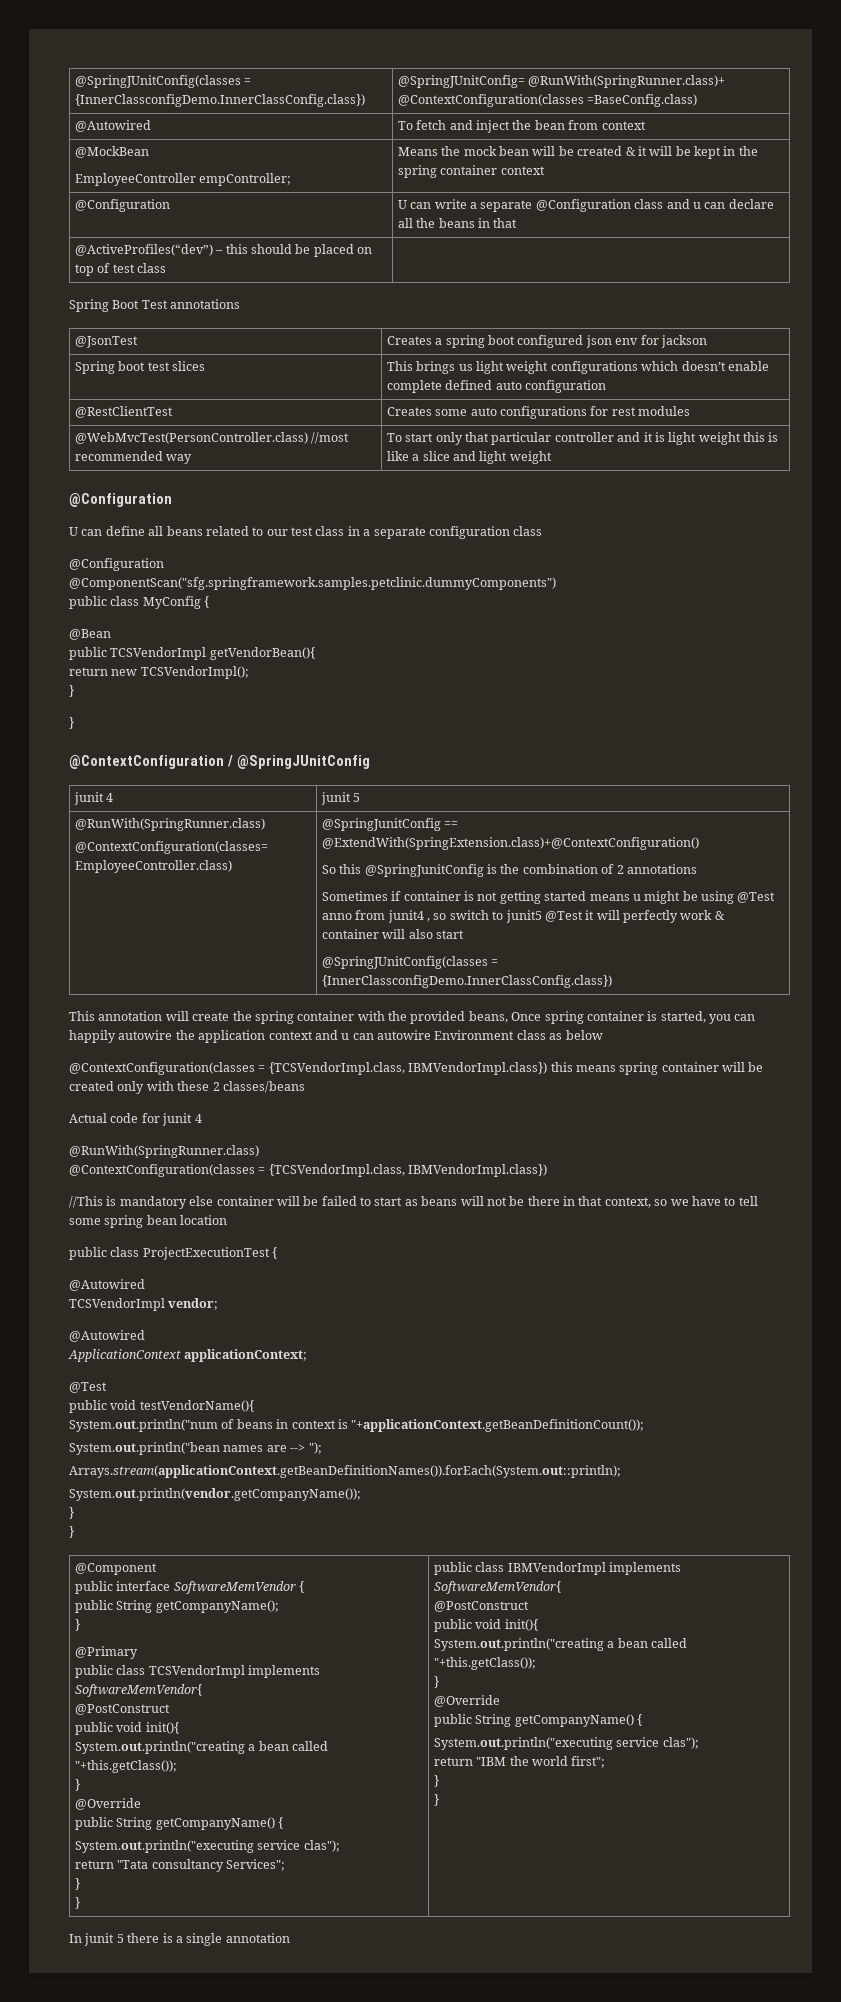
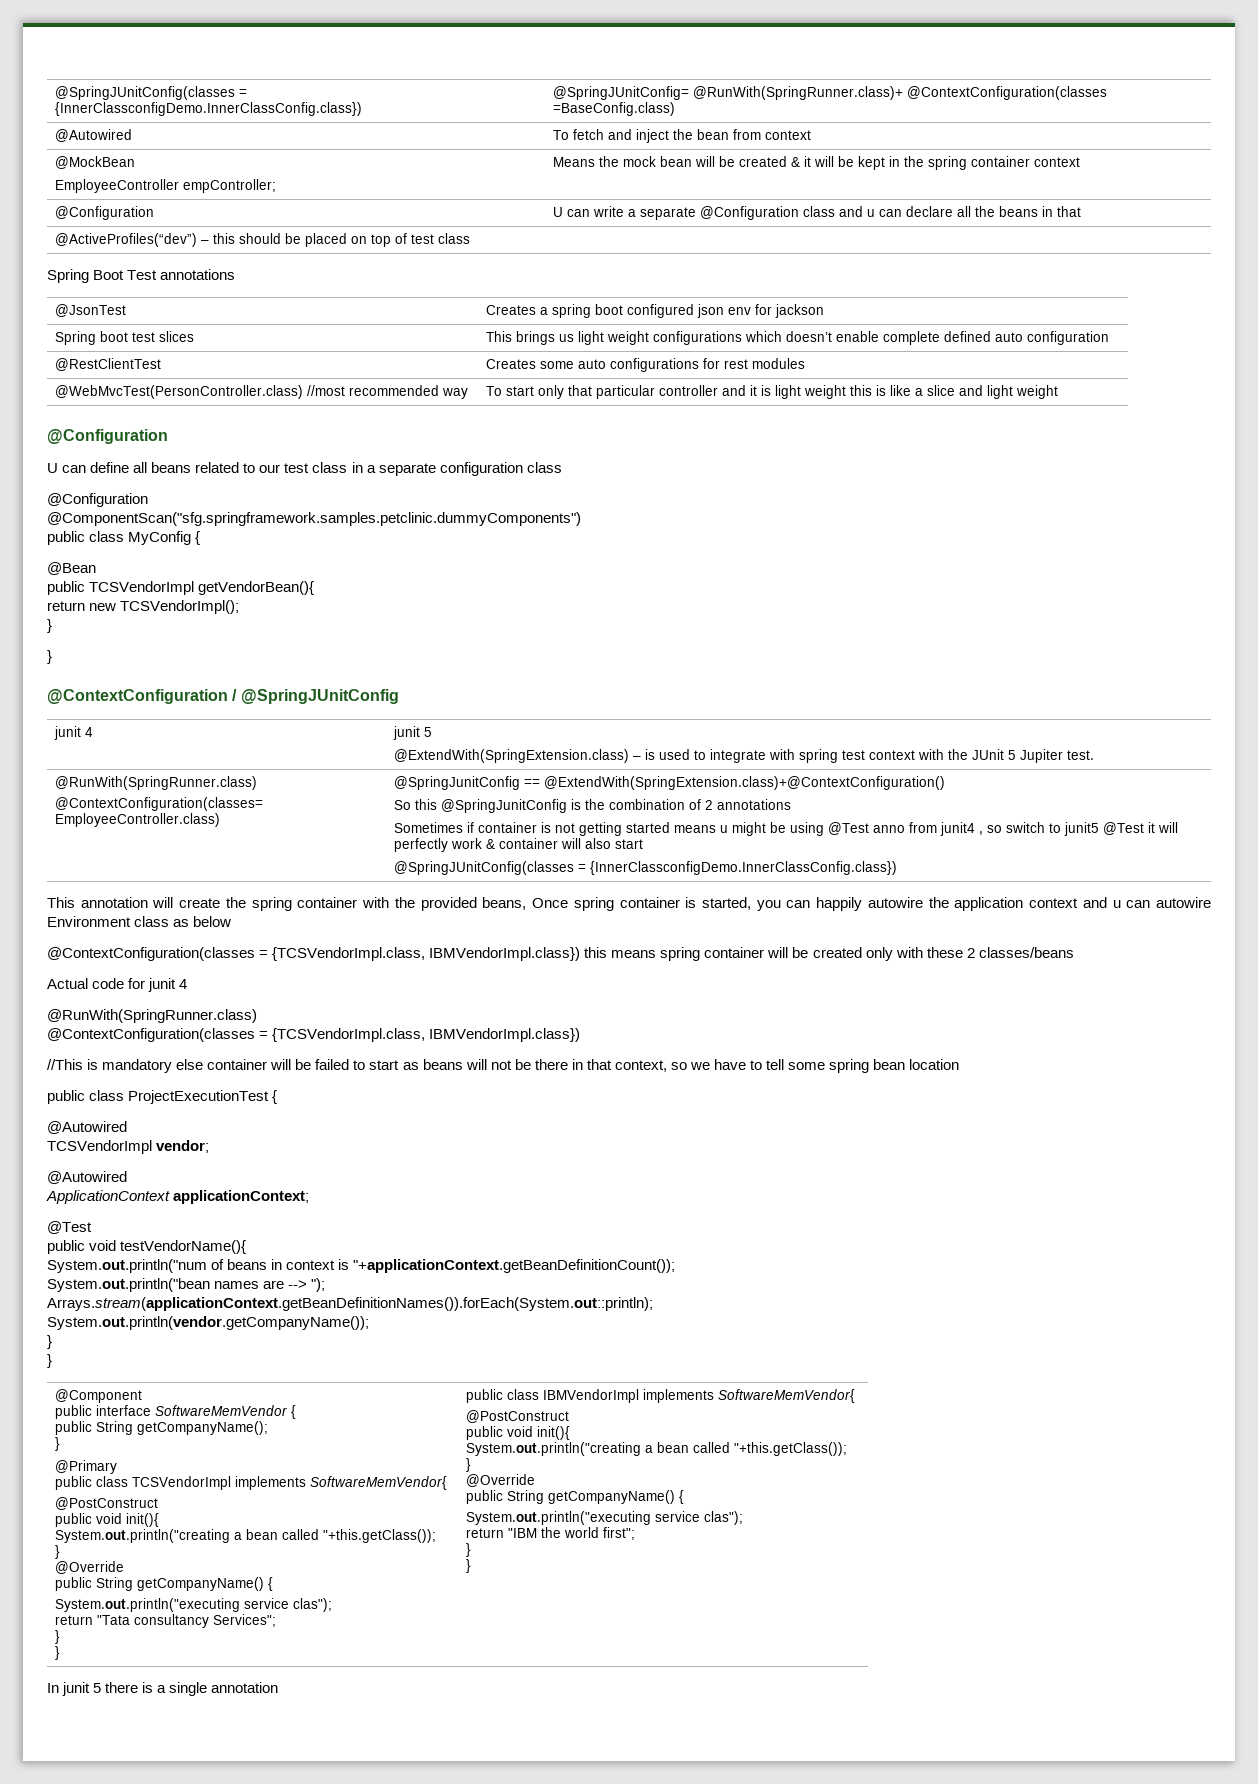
(361, 797) none -> [393,749,1094,763] // @ExtendWith(SpringExtension.class) – is used to integrate with spring test context with the JUnit 5 Jupiter test.

